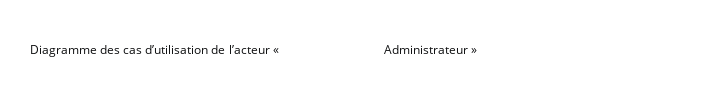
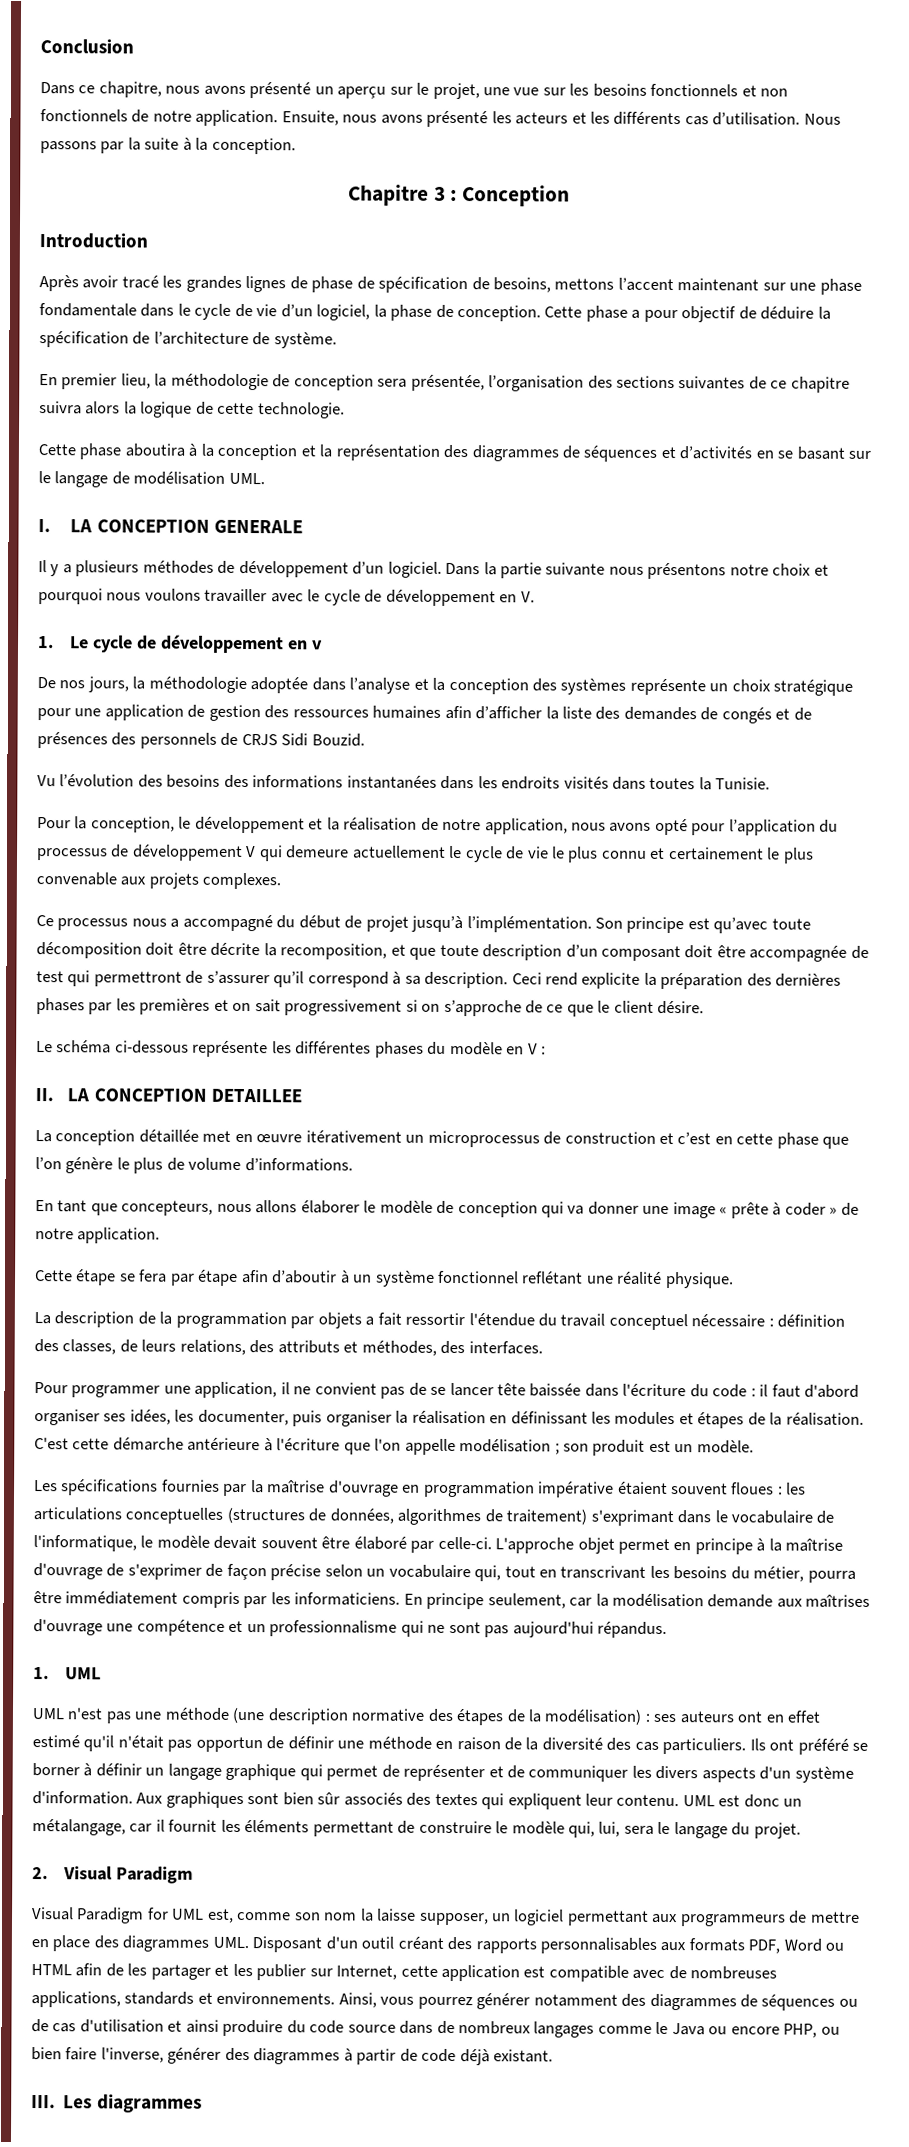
[30,45,478,57] Diagramme des cas d’utilisation de l’acteur « Administrateur » -> [40,39,134,54] [40,81,789,100] [40,109,841,128] [40,137,296,155] [347,184,571,207] [39,233,148,249] [39,275,862,295] [39,303,831,323] [39,331,337,349] [39,373,850,393] [39,401,345,419] [38,443,872,462] [38,471,265,488] [38,519,303,534] [38,560,829,580] [38,588,535,607] [38,634,323,654] [37,676,854,696] [37,704,812,724] [37,732,365,749] [37,774,771,791] [37,816,839,836] [37,844,814,864] [36,872,282,890] [36,914,811,934] [36,942,869,962] [36,970,842,990] [36,998,705,1017] [36,1040,547,1058] [35,1088,302,1103] [35,1129,850,1149] [35,1157,353,1174] [35,1200,859,1219] [35,1227,161,1244] [35,1269,734,1289] [34,1311,846,1331] [34,1339,543,1356] [34,1381,860,1399] [34,1409,864,1429] [34,1437,754,1456] [34,1479,807,1498] [33,1507,835,1527] [33,1535,844,1555] [33,1563,856,1583] [33,1591,871,1610] [33,1619,668,1639] [33,1667,102,1680] [32,1707,822,1726] [32,1735,869,1755] [32,1763,854,1783] [32,1791,803,1810] [32,1819,801,1839] [32,1866,194,1884] [32,1907,860,1927] [31,1935,845,1954] [31,1963,778,1982] [31,1991,858,2011] [31,2019,840,2038] [31,2047,554,2066] [31,2094,202,2113] Conclusion // Dans ce chapitre, nous avons présenté un aperçu sur le projet, une vue sur les besoins fonctionnels et non fonctionnels de notre application. Ensuite, nous avons présenté les acteurs et les différents cas d’utilisation. Nous passons par la suite à la conception. // Chapitre 3 : Conception // Introduction // Après avoir tracé les grandes lignes de phase de spécification de besoins, mettons l’accent maintenant sur une phase fondamentale dans le cycle de vie d’un logiciel, la phase de conception. Cette phase a pour objectif de déduire la spécification de l’architecture de système. // En premier lieu, la méthodologie de conception sera présentée, l’organisation des sections suivantes de ce chapitre suivra alors la logique de cette technologie. // Cette phase aboutira à la conception et la représentation des diagrammes de séquences et d’activités en se basant sur le langage de modélisation UML. // I. LA CONCEPTION GENERALE // Il y a plusieurs méthodes de développement d’un logiciel. Dans la partie suivante nous présentons notre choix et pourquoi nous voulons travailler avec le cycle de développement en V. // 1. Le cycle de développement en v // De nos jours, la méthodologie adoptée dans l’analyse et la conception des systèmes représente un choix stratégique pour une application de gestion des ressources humaines afin d’afficher la liste des demandes de congés et de présences des personnels de CRJS Sidi Bouzid. // Vu l’évolution des besoins des informations instantanées dans les endroits visités dans toutes la Tunisie. // Pour la conception, le développement et la réalisation de notre application, nous avons opté pour l’application du processus de développement V qui demeure actuellement le cycle de vie le plus connu et certainement le plus convenable aux projets complexes. // Ce processus nous a accompagné du début de projet jusqu’à l’implémentation. Son principe est qu’avec toute décomposition doit être décrite la recomposition, et que toute description d’un composant doit être accompagnée de test qui permettront de s’assurer qu’il correspond à sa description. Ceci rend explicite la préparation des dernières phases par les premières et on sait progressivement si on s’approche de ce que le client désire. // Le schéma ci-dessous représente les différentes phases du modèle en V : // II. LA CONCEPTION DETAILLEE // La conception détaillée met en œuvre itérativement un microprocessus de construction et c’est en cette phase que l’on génère le plus de volume d’informations. // En tant que concepteurs, nous allons élaborer le modèle de conception qui va donner une image « prête à coder » de notre application. // Cette étape se fera par étape afin d’aboutir à un système fonctionnel reflétant une réalité physique. // La description de la programmation par objets a fait ressortir l'étendue du travail conceptuel nécessaire : définition des classes, de leurs relations, des attributs et méthodes, des interfaces. // Pour programmer une application, il ne convient pas de se lancer tête baissée dans l'écriture du code : il faut d'abord organiser ses idées, les documenter, puis organiser la réalisation en définissant les modules et étapes de la réalisation. C'est cette démarche antérieure à l'écriture que l'on appelle modélisation ; son produit est un modèle. // Les spécifications fournies par la maîtrise d'ouvrage en programmation impérative étaient souvent floues : les articulations conceptuelles (structures de données, algorithmes de traitement) s'exprimant dans le vocabulaire de l'informatique, le modèle devait souvent être élaboré par celle-ci. L'approche objet permet en principe à la maîtrise d'ouvrage de s'exprimer de façon précise selon un vocabulaire qui, tout en transcrivant les besoins du métier, pourra être immédiatement compris par les informaticiens. En principe seulement, car la modélisation demande aux maîtrises d'ouvrage une compétence et un professionnalisme qui ne sont pas aujourd'hui répandus. // 1. UML // UML n'est pas une méthode (une description normative des étapes de la modélisation) : ses auteurs ont en effet estimé qu'il n'était pas opportun de définir une méthode en raison de la diversité des cas particuliers. Ils ont préféré se borner à définir un langage graphique qui permet de représenter et de communiquer les divers aspects d'un système d'information. Aux graphiques sont bien sûr associés des textes qui expliquent leur contenu. UML est donc un métalangage, car il fournit les éléments permettant de construire le modèle qui, lui, sera le langage du projet. // 2. Visual Paradigm // Visual Paradigm for UML est, comme son nom la laisse supposer, un logiciel permettant aux programmeurs de mettre en place des diagrammes UML. Disposant d'un outil créant des rapports personnalisables aux formats PDF, Word ou HTML afin de les partager et les publier sur Internet, cette application est compatible avec de nombreuses applications, standards et environnements. Ainsi, vous pourrez générer notamment des diagrammes de séquences ou de cas d'utilisation et ainsi produire du code source dans de nombreux langages comme le Java ou encore PHP, ou bien faire l'inverse, générer des diagrammes à partir de code déjà existant. // III. Les diagrammes

